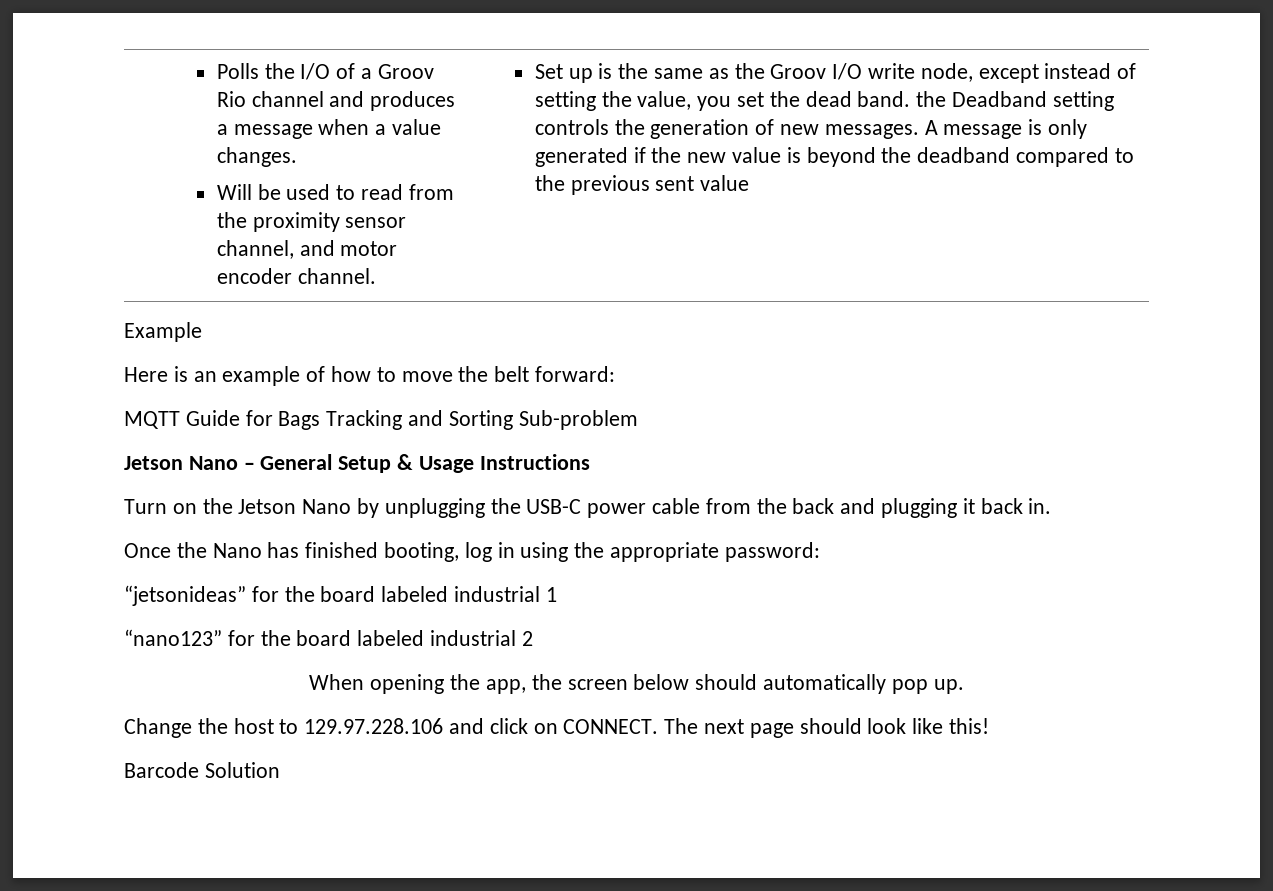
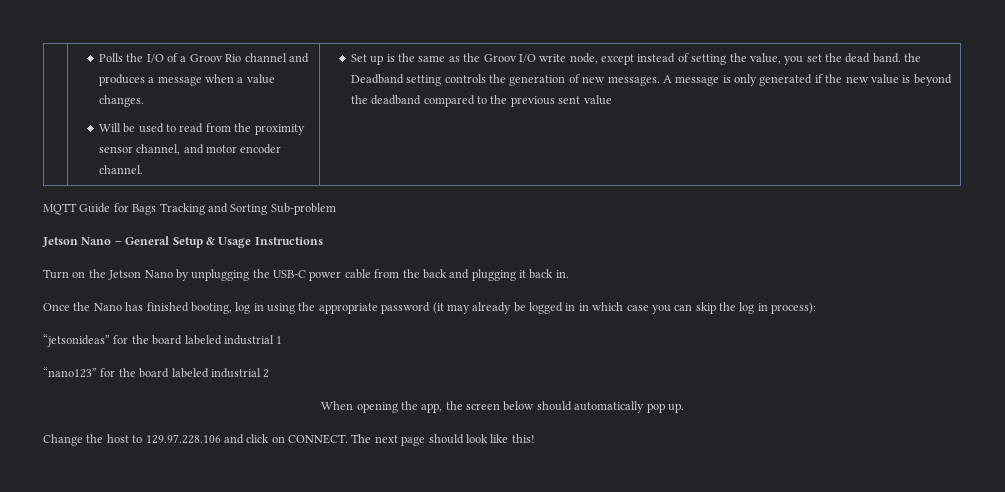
[124,322,202,342] [124,366,616,386] // Example // Here is an example of how to move the belt forward: -> (612, 100) none
[724,542,820,562] password: -> [381,302,817,314] password (it may already be logged in in which case you can skip the log in process):
[124,762,280,778] // Barcode Solution -> (535, 438) none

